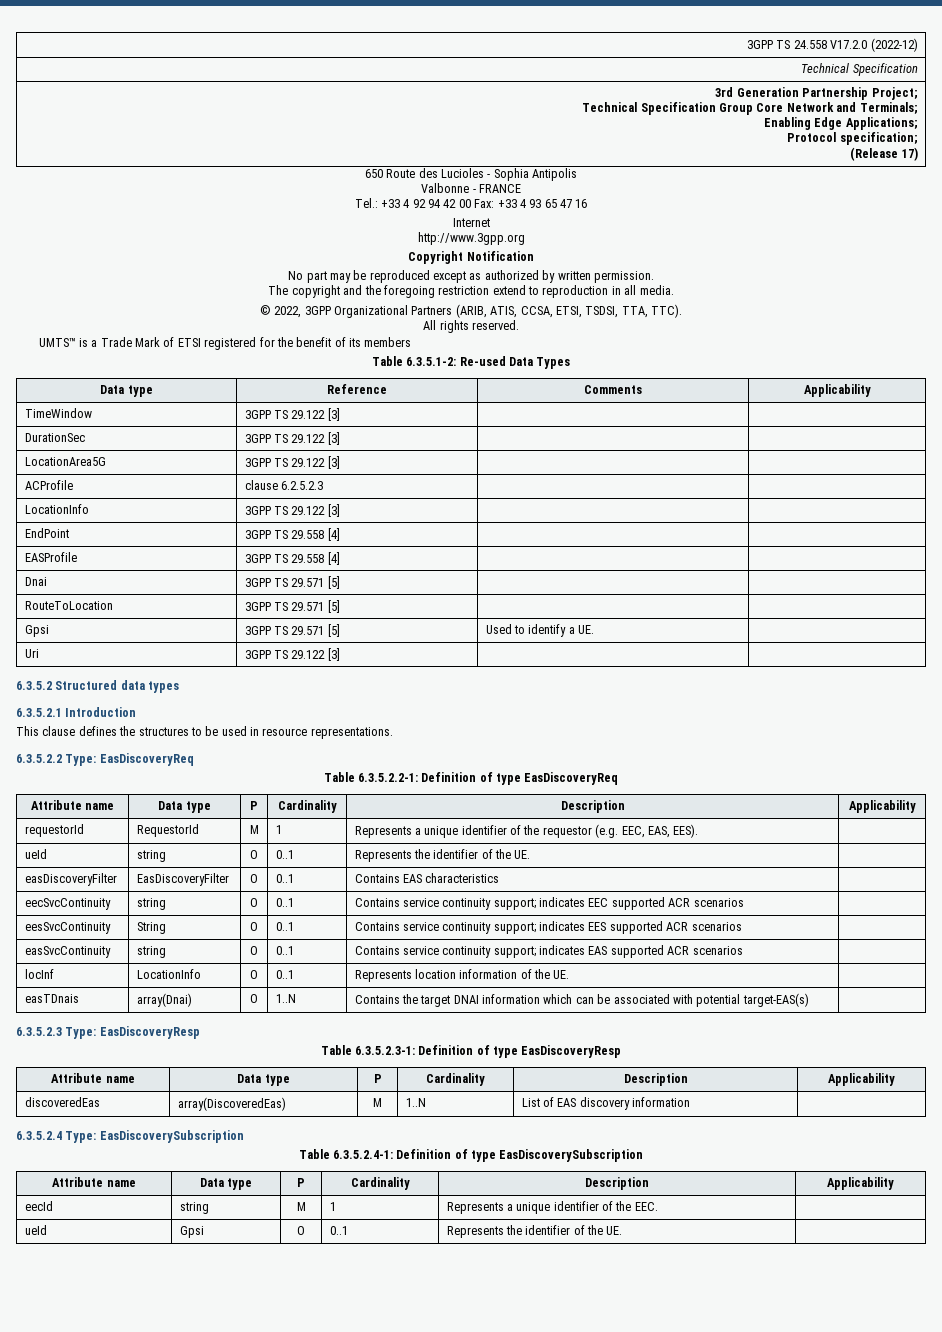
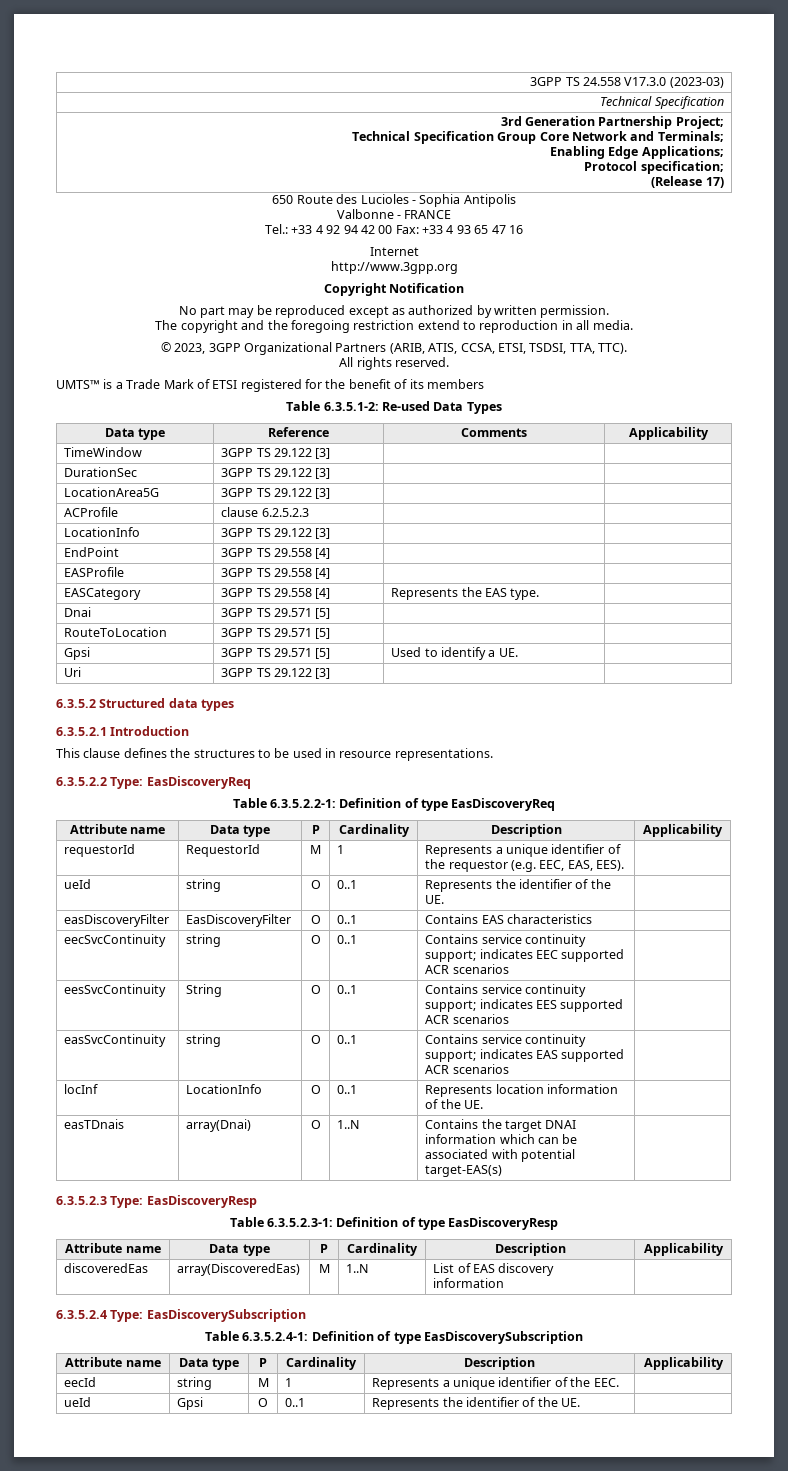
[830,38,918,52] V17.2.0 (2022-12) -> [624,77,724,88] V17.3.0 (2023-03)
[274,306,302,318] 2022, -> [174,343,206,354] 2023,
(340, 558) none -> [64,588,142,600] [221,588,331,599] [391,587,540,600] // EASCategory | 3GPP TS 29.558 [4] | Represents the EAS type. |

